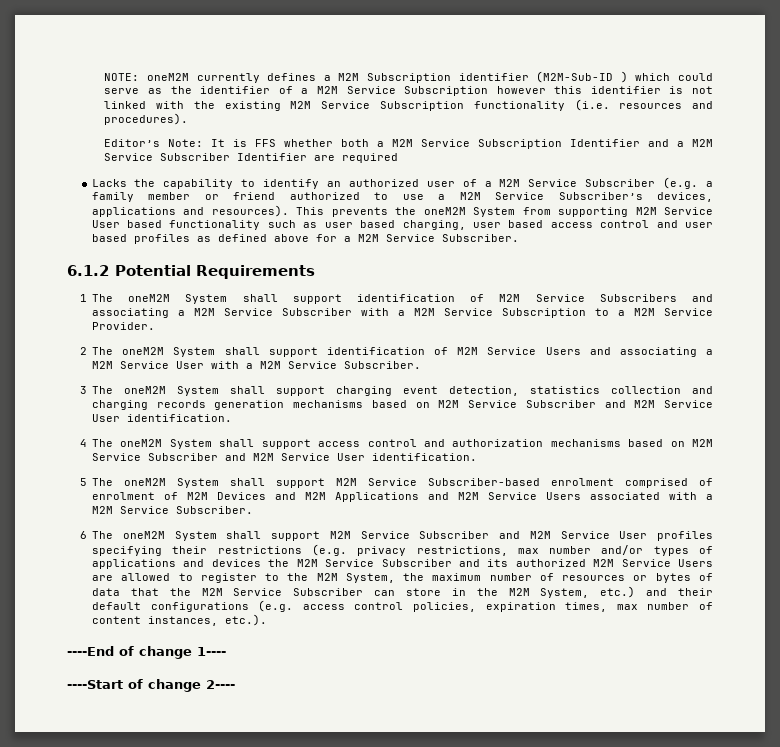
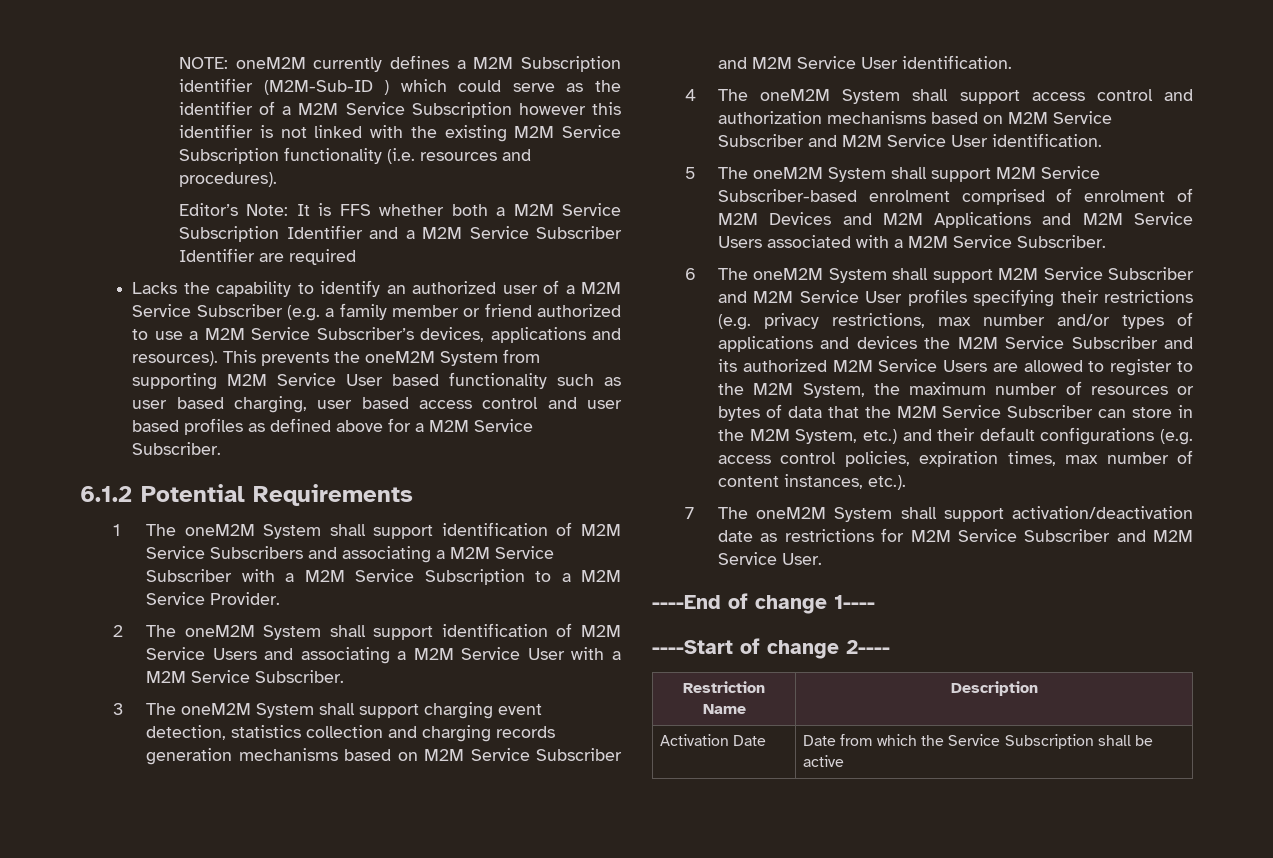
(267, 620) none -> [685,506,1193,522] [718,528,1193,542] [718,552,823,565] // 7 The oneM2M System shall support activation/deactivation date as restrictions for M2M Service Subscriber and M2M Service User.
(235, 684) none -> [683,681,765,693] [702,704,746,714] [950,681,1038,696] [659,734,767,746] [802,734,1154,749] [802,755,844,767] // Restriction Name | Description // Activation Date | Date from which the Service Subscription shall be active

